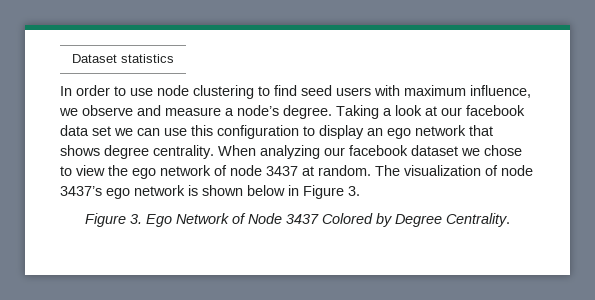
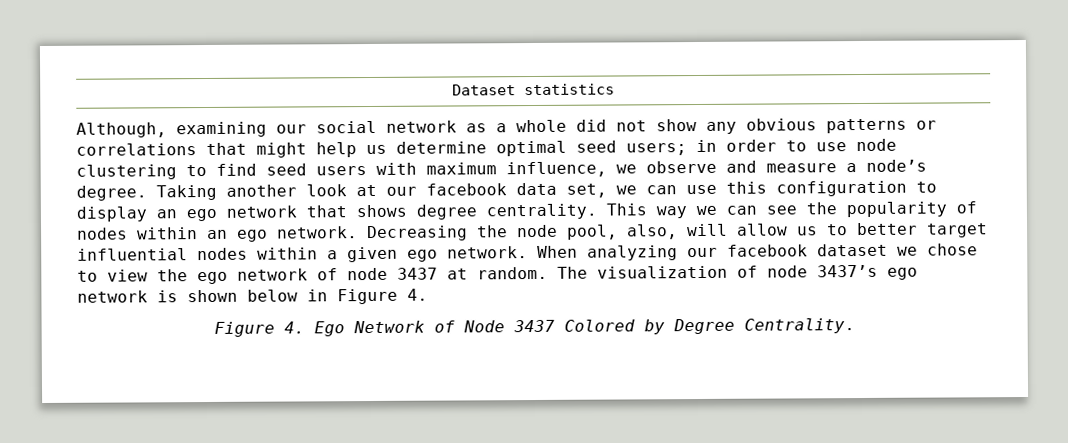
[60,86,72,96] In -> [76,118,937,138] [76,139,717,158] Although, examining our social network as a whole did not show any obvious patterns or correlations that might help us determine optimal seed users; in
[383,108,392,116] a -> [226,184,297,197] another
[92,126,111,136] set -> [566,183,607,198] set,
(214, 152) none -> [606,201,977,219] [77,222,988,242] [77,246,528,263] This way we can see the popularity of nodes within an ego network. Decreasing the node pool, also, will allow us to better target influential nodes within a given ego network.
[348,186,360,196] [85,213,142,227] 3. // Figure 3. -> [407,288,428,301] [214,321,305,337] 4. // Figure 4.

